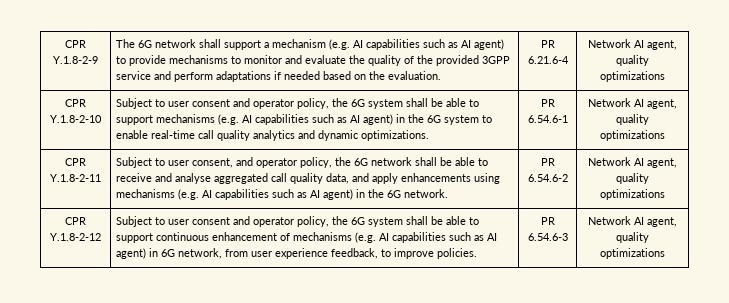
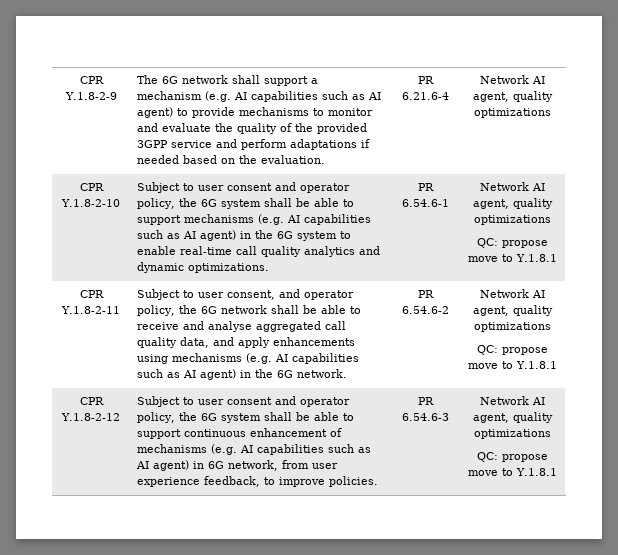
(665, 135) none -> [476,238,548,248] [467,254,557,262] // QC: propose move to Y.1.8.1
(665, 194) none -> [476,345,548,355] [467,361,557,369] // QC: propose move to Y.1.8.1
(665, 253) none -> [476,452,548,462] [467,468,557,476] // QC: propose move to Y.1.8.1

